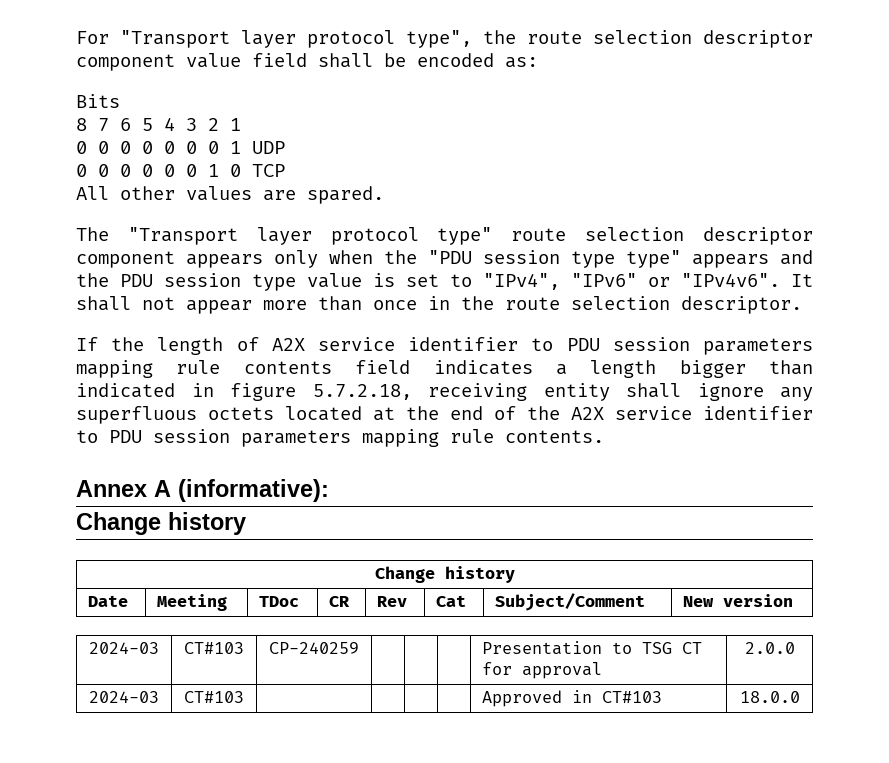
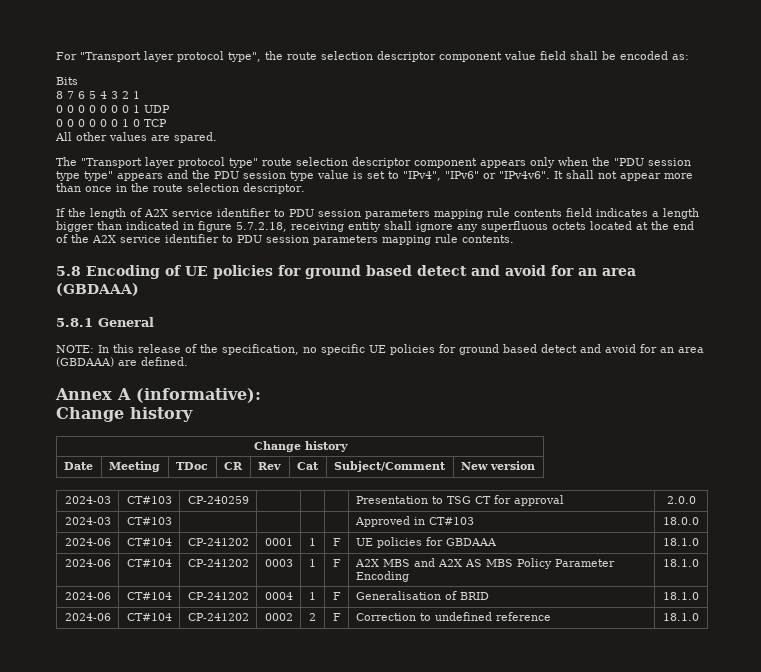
(604, 436) none -> [56,265,636,279] [56,283,139,296] [56,317,154,327] [56,344,704,355] [56,357,188,367] // 5.8 Encoding of UE policies for ground based detect and avoid for an area (GBDAAA) // 5.8.1 General // NOTE: In this release of the specification, no specific UE policies for ground based detect and avoid for an area (GBDAAA) are defined.
(800, 697) none -> [64,538,111,546] [126,538,172,546] [187,538,249,546] [264,538,293,546] [309,538,316,546] [332,538,341,546] [355,537,497,548] [663,538,699,546] [64,559,111,567] [126,559,172,567] [187,559,249,567] [264,559,293,567] [309,559,316,567] [332,559,341,567] [354,558,615,569] [355,571,409,582] [663,559,699,567] [64,592,111,600] [126,592,172,600] [187,592,249,600] [264,592,293,600] [309,592,316,600] [332,592,341,600] [355,591,489,600] [663,592,699,600] [64,613,111,621] [126,613,172,621] [187,613,249,621] [264,613,293,621] [309,613,316,621] [332,613,341,621] [355,612,551,621] [663,613,699,621] // 2024-06 | CT#104 | CP-241202 | 0001 | 1 | F | UE policies for GBDAAA | 18.1.0 // 2024-06 | CT#104 | CP-241202 | 0003 | 1 | F | A2X MBS and A2X AS MBS Policy Parameter Encoding | 18.1.0 // 2024-06 | CT#104 | CP-241202 | 0004 | 1 | F | Generalisation of BRID | 18.1.0 // 2024-06 | CT#104 | CP-241202 | 0002 | 2 | F | Correction to undefined reference | 18.1.0

